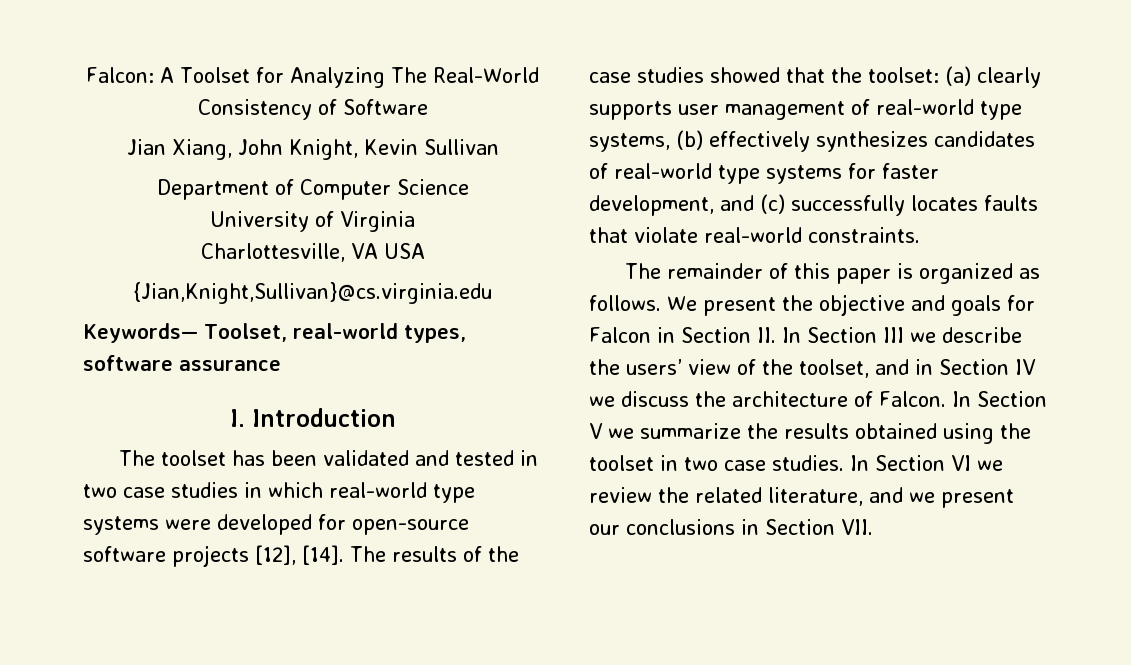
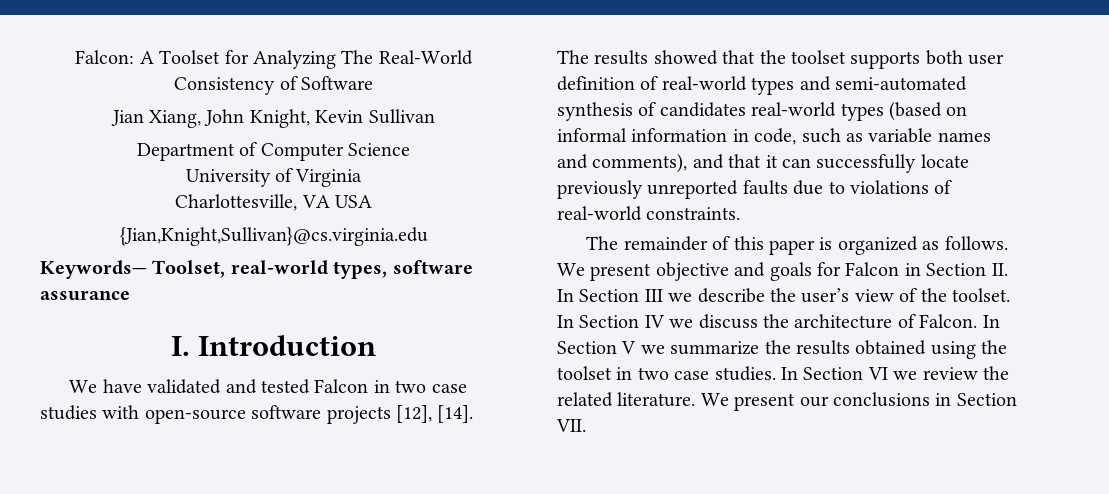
[118,450,317,466] The toolset has been -> [69,379,142,393] We have
(514, 458) none -> [314,379,369,393] Falcon
[244,482,475,503] [83,514,346,535] in which real-world type systems were developed for -> [102,405,140,419] with
[463,546,519,562] [589,66,1041,88] [589,99,1022,120] [589,130,1035,152] [589,163,939,184] [589,194,1038,216] [589,227,698,243] of the case studies showed that the toolset: (a) clearly supports user management of real-world type systems, (b) effectively synthesizes candidates of real-world type systems for faster development, and (c) successfully locates faults that violate -> [653,50,1005,69] [557,76,967,95] [557,101,968,121] [557,128,991,145] [557,153,969,173] [557,180,953,199] showed that the toolset supports both user definition of real-world types and semi-automated synthesis of candidates real-world types (based on informal information in code, such as variable names and comments), and that it can successfully locate previously unreported faults due to violations of
[781,295,813,311] the -> (652, 272) none
[626,359,682,375] users’ -> [801,288,850,303] user’s
[799,359,933,378] toolset, and in -> [952,288,1010,302] [557,315,574,328] toolset. In
[768,487,935,506] literature, and we -> [617,392,729,407] literature. We

